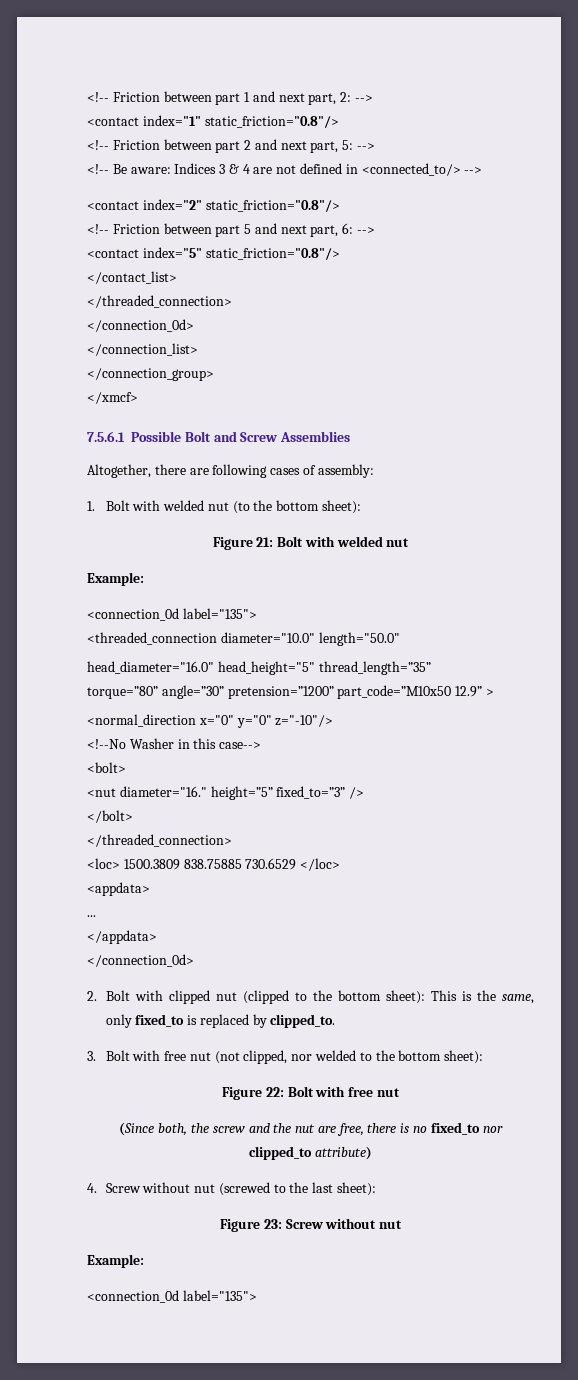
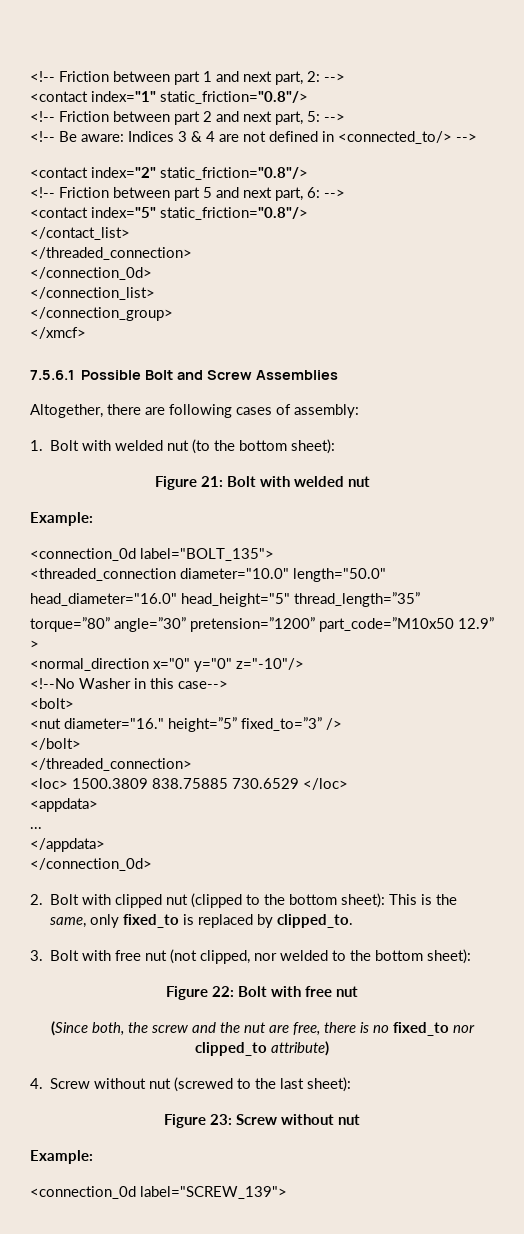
[182,608,257,619] label="135"> -> [140,548,274,561] label="BOLT_135">
[182,1290,257,1301] label="135"> -> [140,1186,287,1199] label="SCREW_139">

